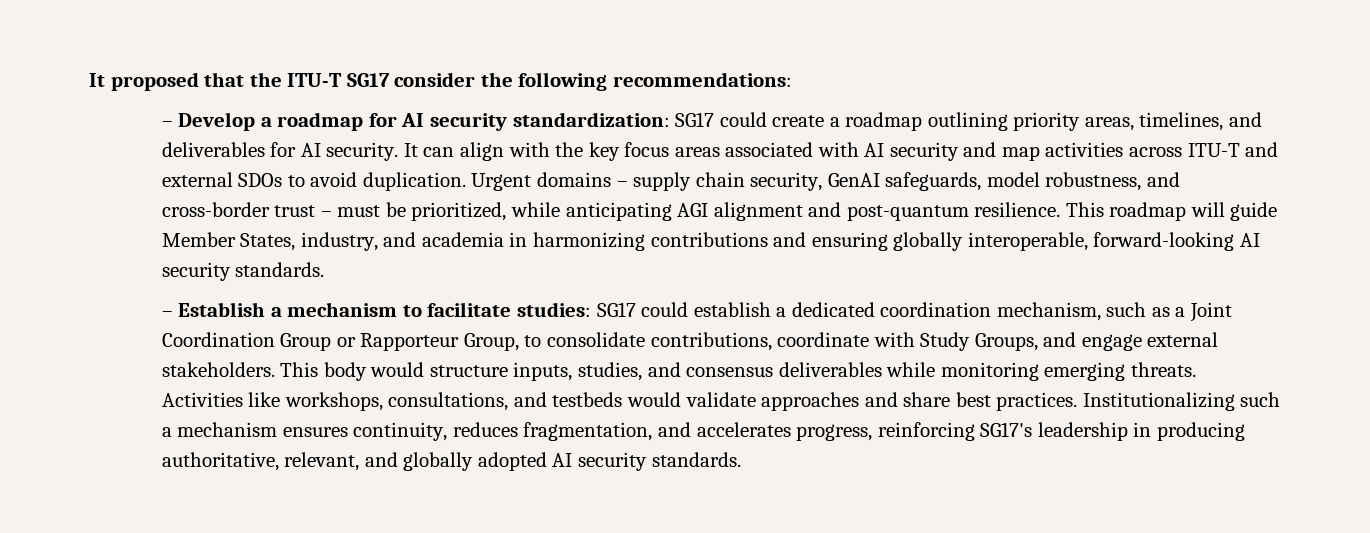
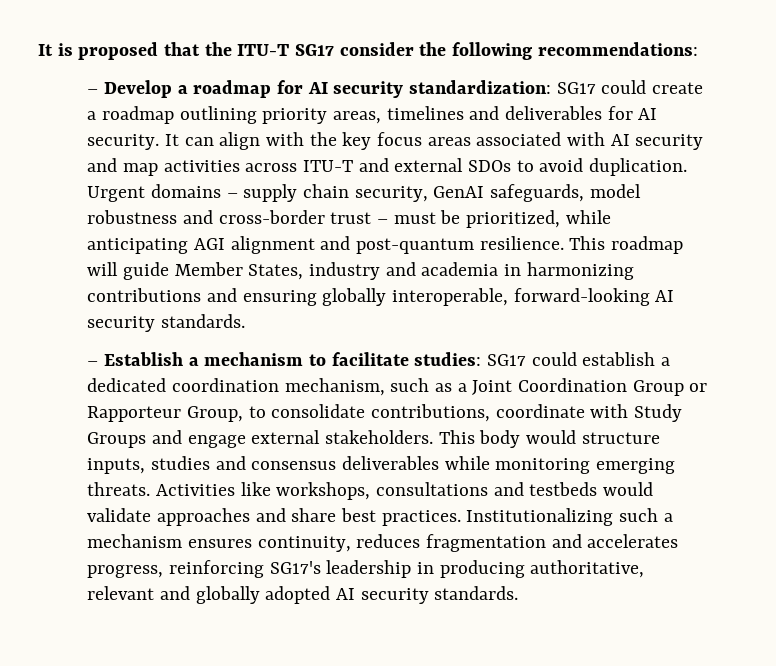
[89,73,105,87] It -> [38,43,73,56] It is
[1139,112,1224,131] timelines, -> [386,106,464,120] timelines
[1045,172,1142,191] robustness, -> [87,210,178,224] robustness
[300,232,378,251] industry, -> [308,262,380,280] industry
[974,333,1038,351] Groups, -> [87,432,147,448] Groups
[578,362,643,381] studies, -> [150,456,210,470] studies
[388,392,509,411] consultations, -> [375,482,488,496] consultations
[523,422,653,441] fragmentation, -> [425,534,546,552] fragmentation
[284,452,360,471] relevant, -> [87,586,155,600] relevant

